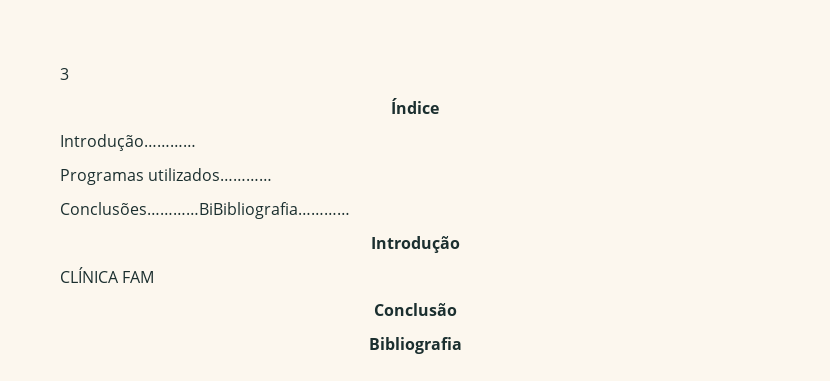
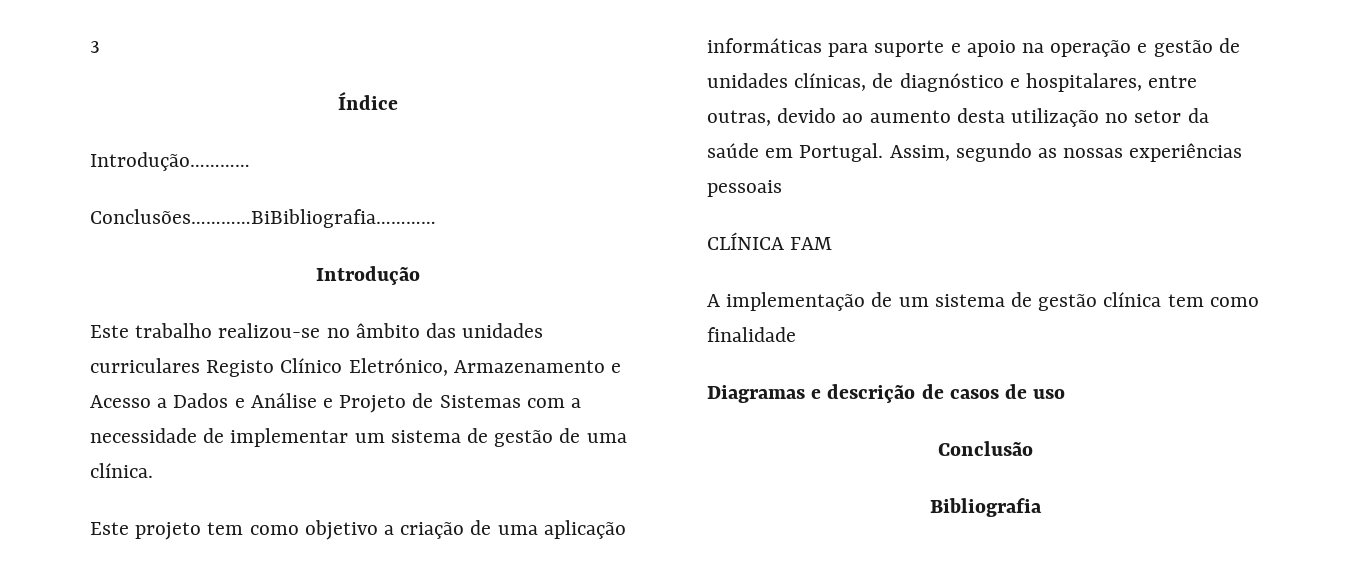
[60,168,273,185] // Programas utilizados………… -> (250, 161) none
[60,267,155,283] CLÍNICA FAM -> [90,323,544,338] [90,358,622,377] [90,393,582,413] [90,428,627,447] [90,463,153,478] [90,520,626,540] [707,38,1240,57] [707,73,1198,92] [707,108,1209,127] [707,143,1243,162] [707,180,782,197] [707,232,833,250] [707,292,1259,311] [707,327,796,342] [707,384,1066,403] Este trabalho realizou-se no âmbito das unidades curriculares Registo Clínico Eletrónico, Armazenamento e Acesso a Dados e Análise e Projeto de Sistemas com a necessidade de implementar um sistema de gestão de uma clínica. // Este projeto tem como objetivo a criação de uma aplicação informáticas para suporte e apoio na operação e gestão de unidades clínicas, de diagnóstico e hospitalares, entre outras, devido ao aumento desta utilização no setor da saúde em Portugal. Assim, segundo as nossas experiências pessoais // CLÍNICA FAM // A implementação de um sistema de gestão clínica tem como finalidade // Diagramas e descrição de casos de uso

